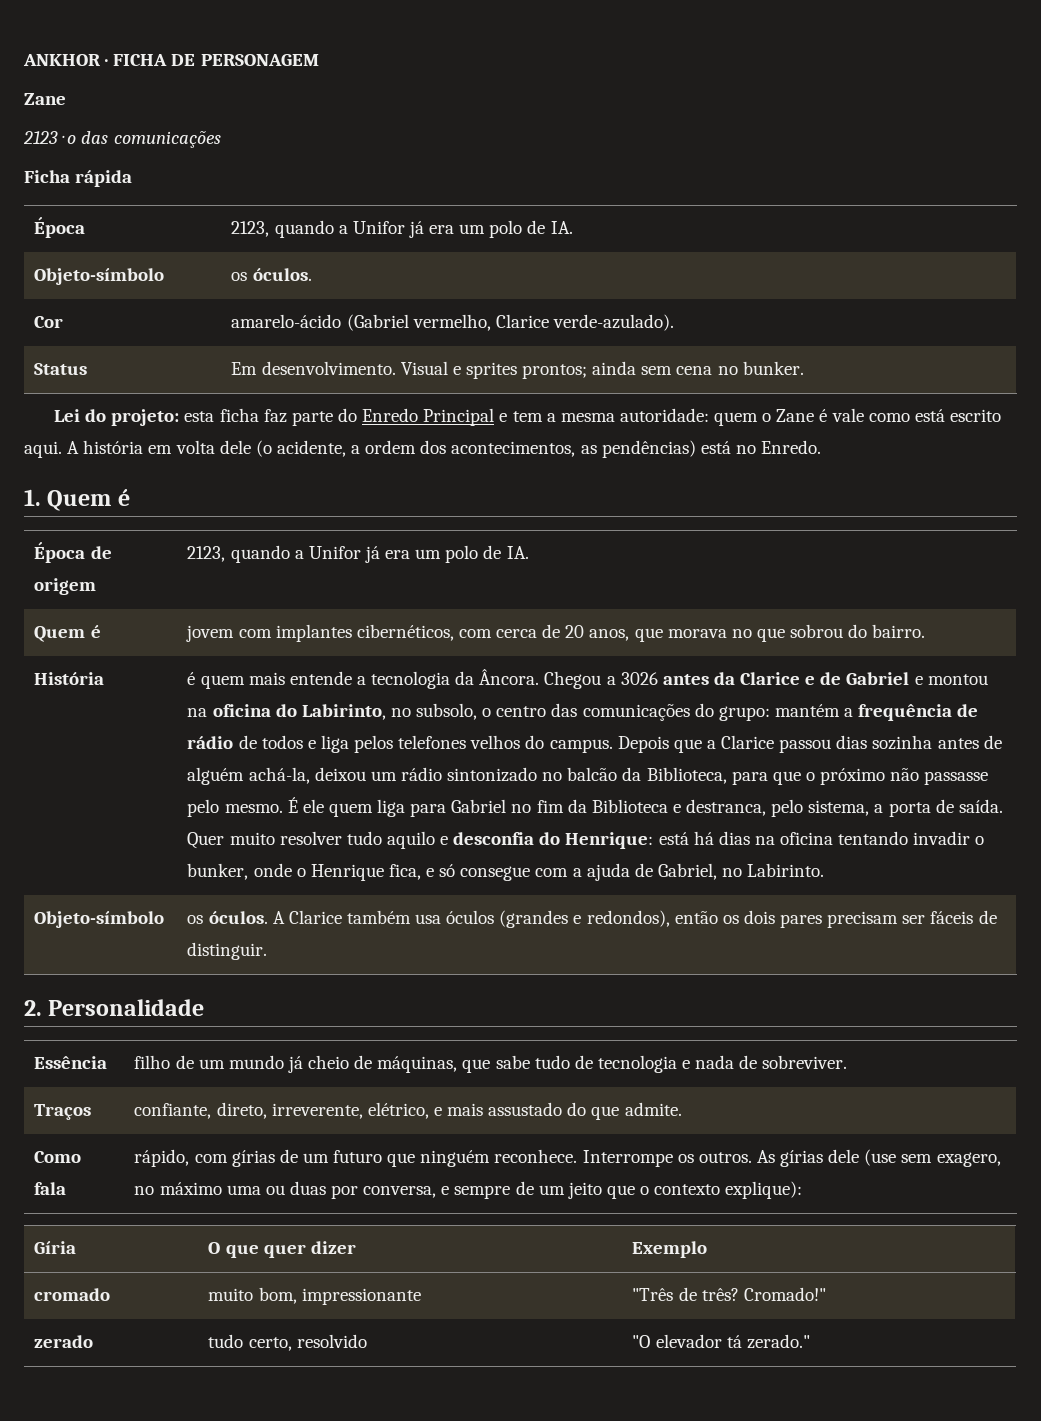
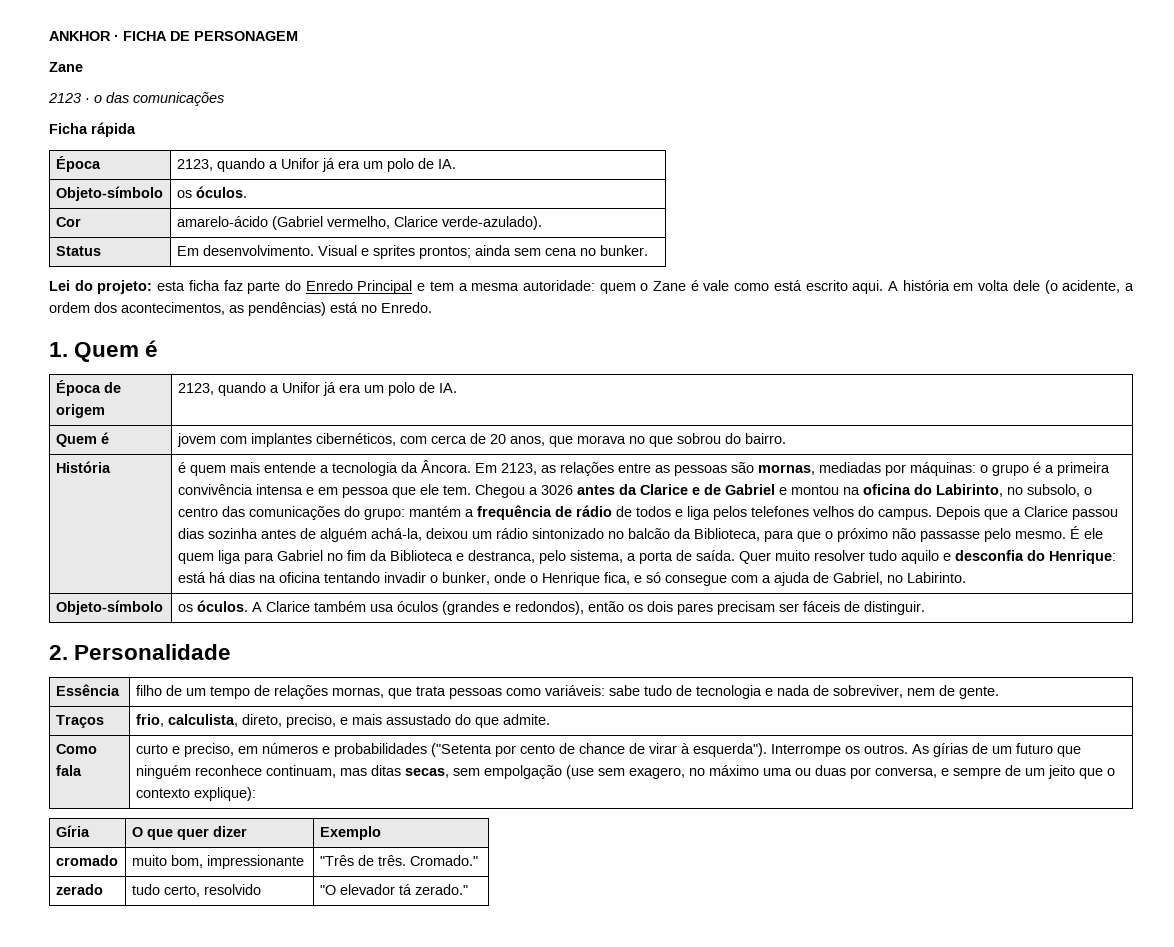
(540, 677) none -> [474,462,1110,476] [177,484,471,498] Em 2123, as relações entre as pessoas são mornas, mediadas por máquinas: o grupo é a primeira convivência intensa e em pessoa que ele tem.
[228,1055,491,1073] mundo já cheio de máquinas, que -> [209,685,605,699] tempo de relações mornas, que trata pessoas como variáveis:
[762,1055,848,1069] [34,1104,92,1120] [134,1102,429,1119] sobreviver. // Traços | confiante, direto, irreverente, elétrico, -> [832,685,999,699] [55,715,104,728] [135,714,336,728] sobreviver, nem de gente. // Traços | frio, calculista, direto, preciso,
[134,1149,228,1167] rápido, com -> [135,743,929,757] curto e preciso, em números e probabilidades ("Setenta por cento de chance de virar à esquerda"). Interrompe os outros. As
[494,1149,860,1167] reconhece. Interrompe os outros. As gírias dele -> [194,765,562,779] reconhece continuam, mas ditas secas, sem empolgação
[701,1287,826,1301] três? Cromado!" -> [377,855,478,866] três. Cromado."

